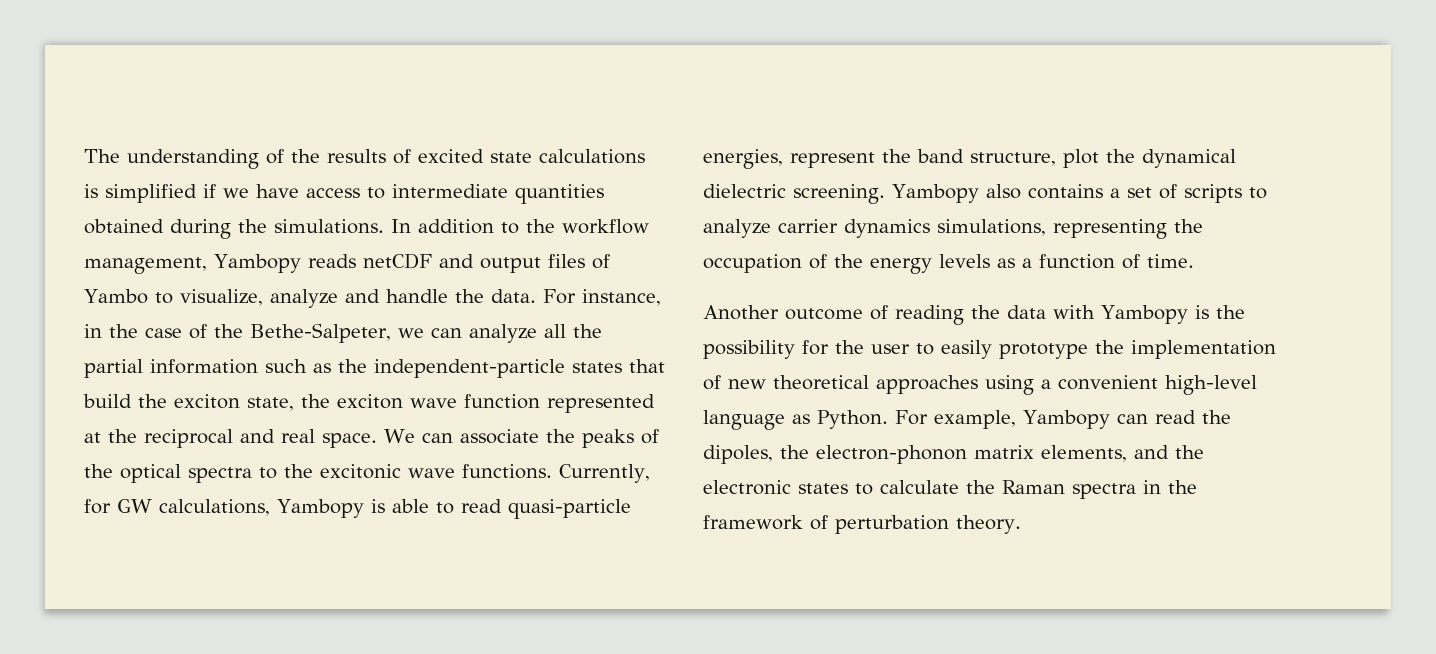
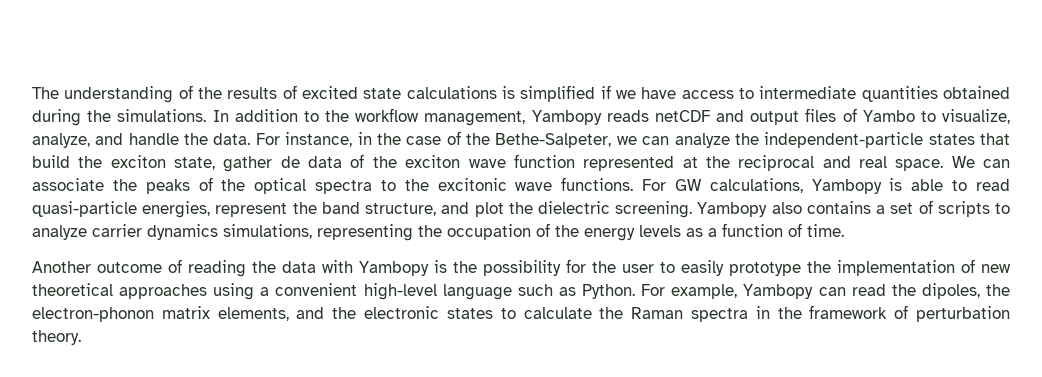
[269,289,338,308] analyze -> [32,133,90,148] analyze,
[543,324,602,338] [84,359,331,378] all the partial information such as -> (730, 140) none
(294, 404) none -> [223,154,365,172] gather de data of
[559,464,650,483] [84,499,111,514] Currently, for -> [642,179,667,191] For
(1056, 159) none -> [441,202,470,214] and
[1142,149,1236,168] dynamical -> (533, 208) none
(785, 420) none -> [517,284,553,296] such

